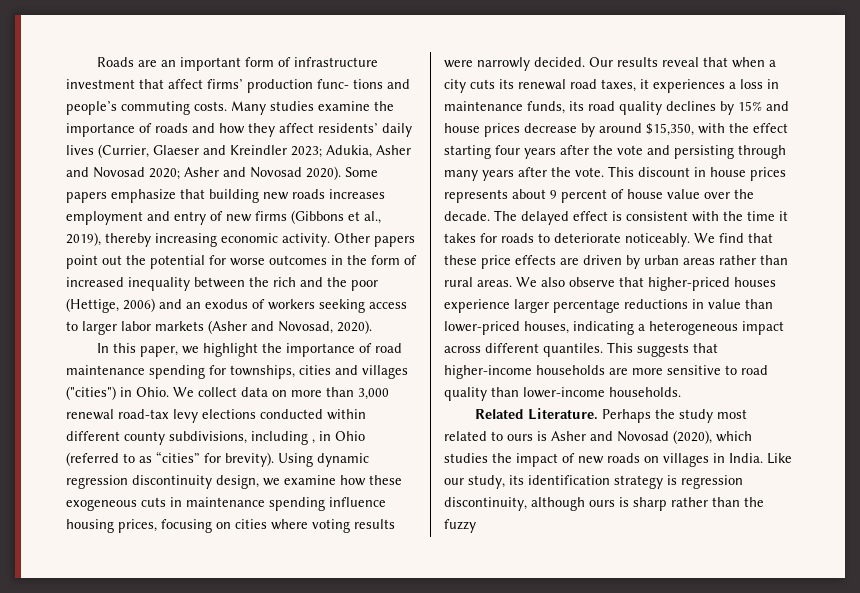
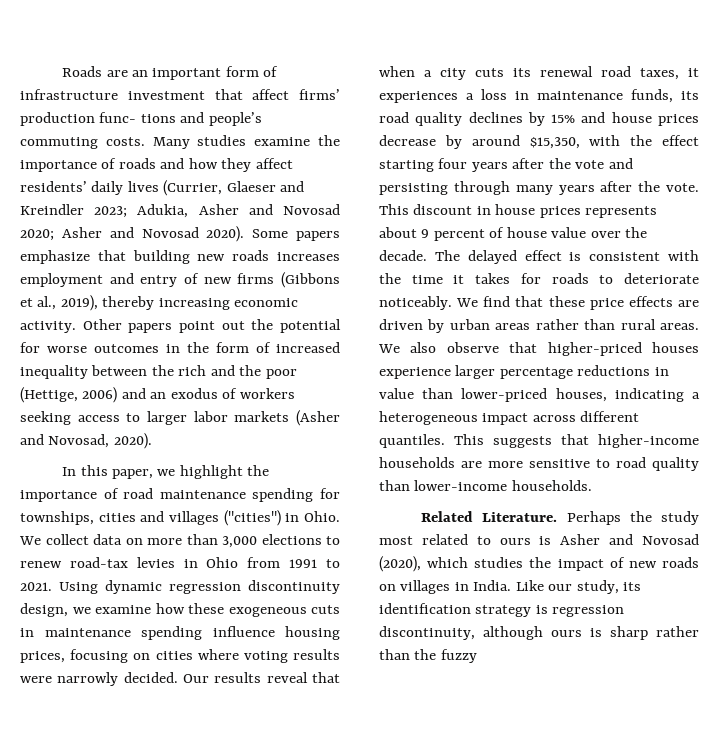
[66,409,366,423] [66,431,365,445] [66,451,274,467] renewal road-tax levy elections conducted within different county subdivisions, including , in Ohio (referred to as “cities” for brevity). -> [261,534,340,545] [20,557,340,568] [20,582,52,591] elections to renew road-tax levies in Ohio from 1991 to 2021.

